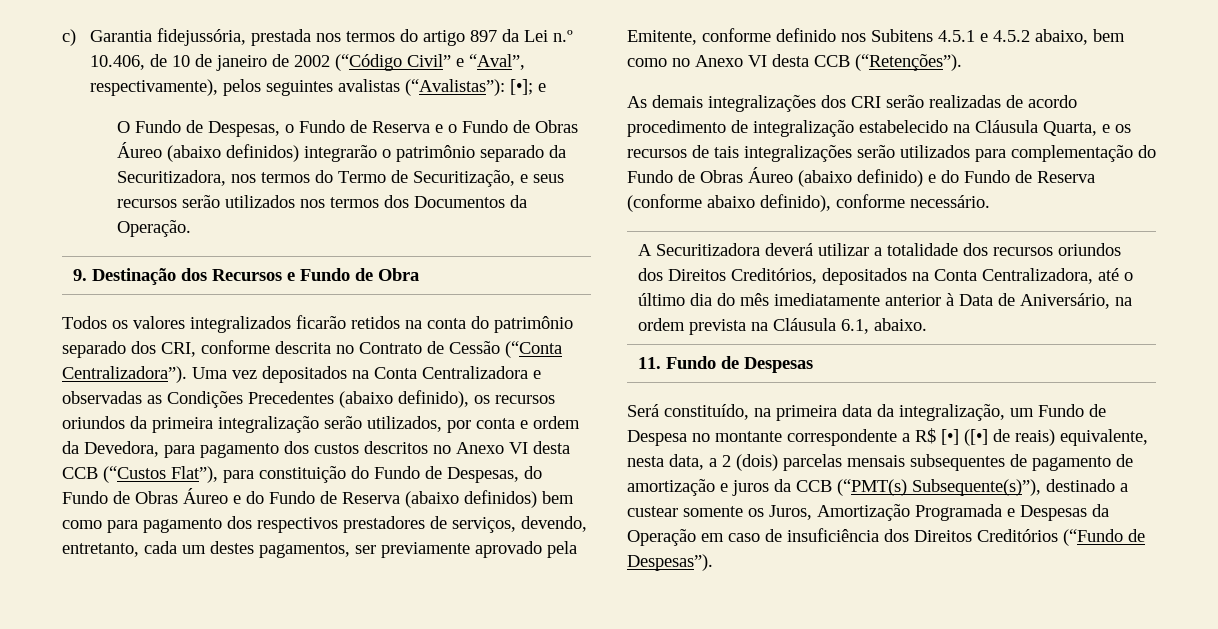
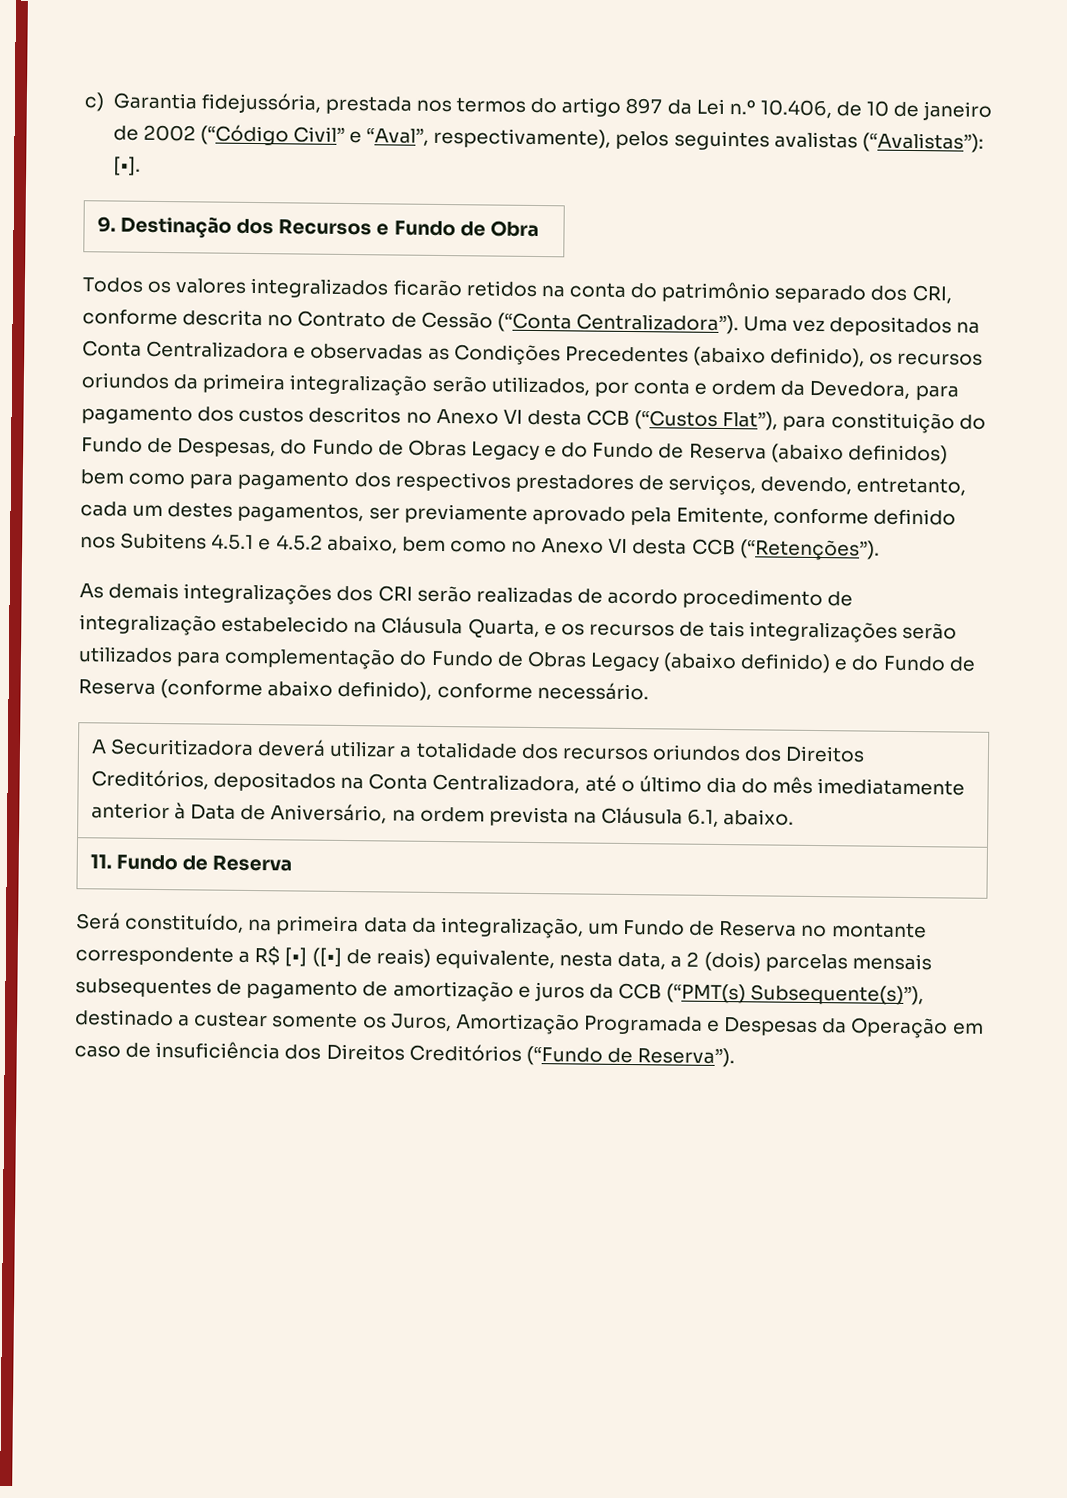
[509,79,546,95] [117,120,579,137] [117,142,567,162] [117,170,565,187] [117,195,528,208] [117,220,192,237] [•]; e // O Fundo de Despesas, o Fundo de Reserva e o Fundo de Obras Áureo (abaixo definidos) integrarão o patrimônio separado da Securitizadora, nos termos do Termo de Securitização, e seus recursos serão utilizados nos termos dos Documentos da Operação. -> [112,156,141,176] [•].
[183,488,228,504] Áureo -> [470,441,540,461] Legacy
[748,167,793,183] Áureo -> [589,652,660,672] Legacy
[744,357,814,373] Despesas -> [212,855,293,872] Reserva
[627,430,687,446] Despesa -> [719,920,798,937] Reserva
[627,554,713,571] Despesas”). -> [637,1047,736,1068] Reserva”).

